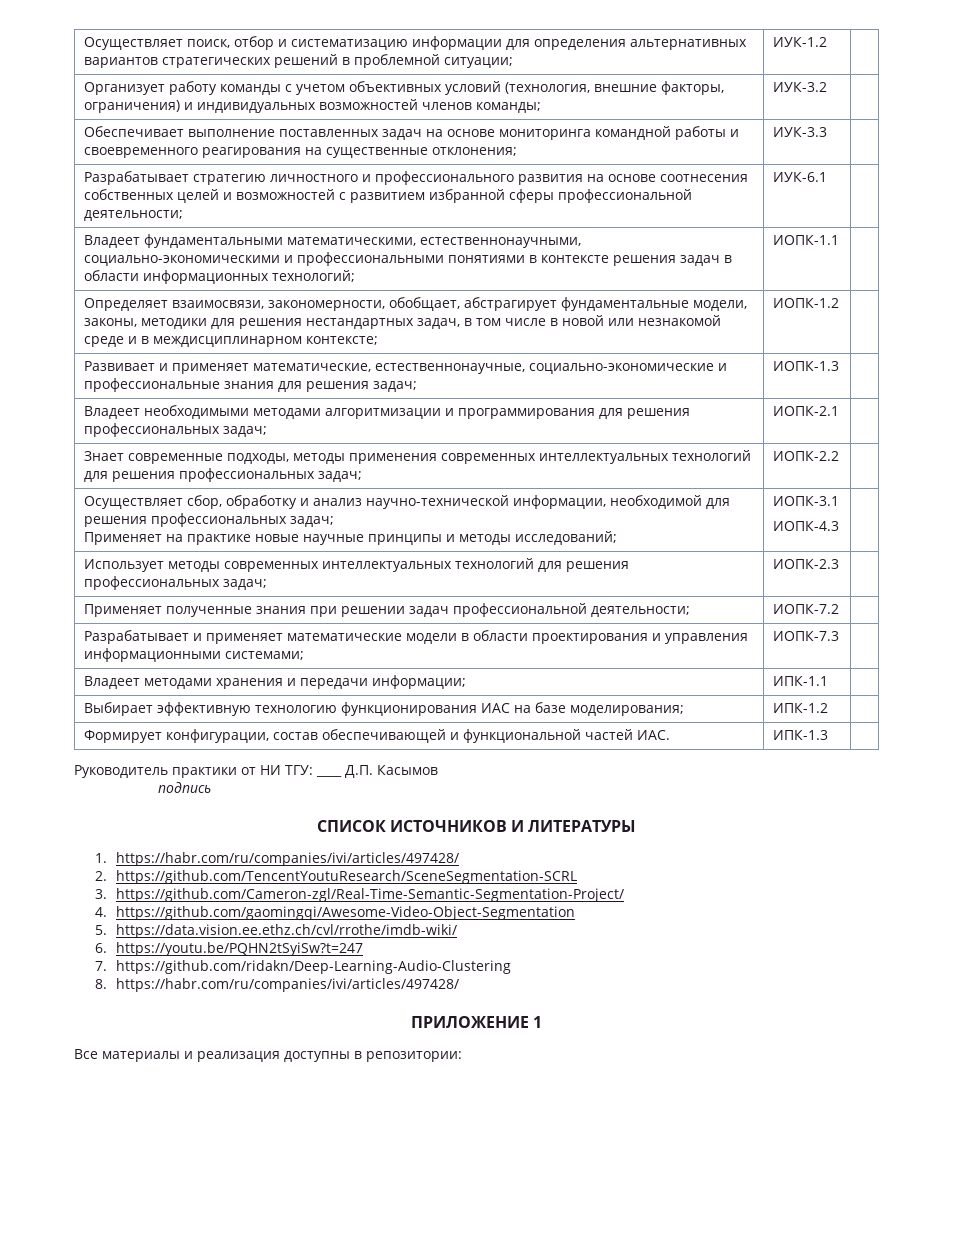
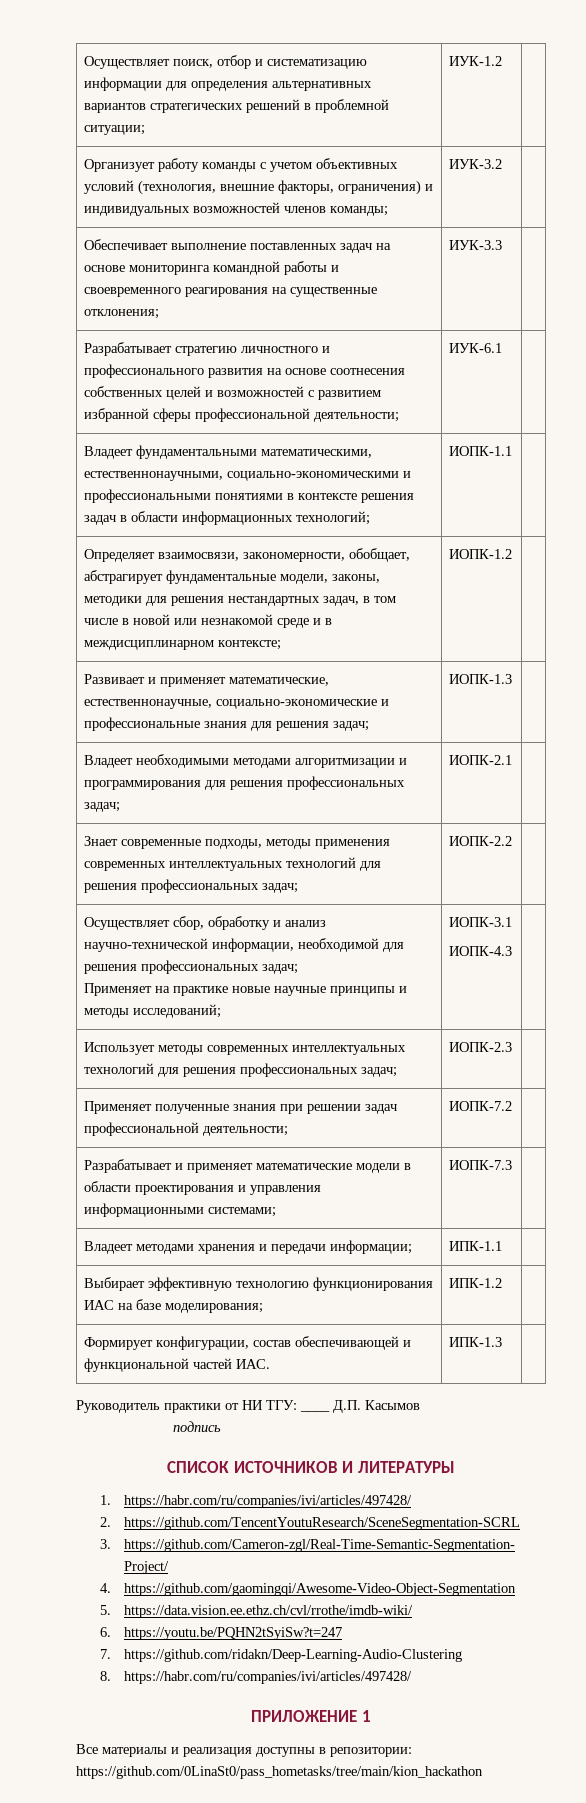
(462, 1056) none -> [76,1766,483,1779] https://github.com/0LinaSt0/pass_hometasks/tree/main/kion_hackathon

